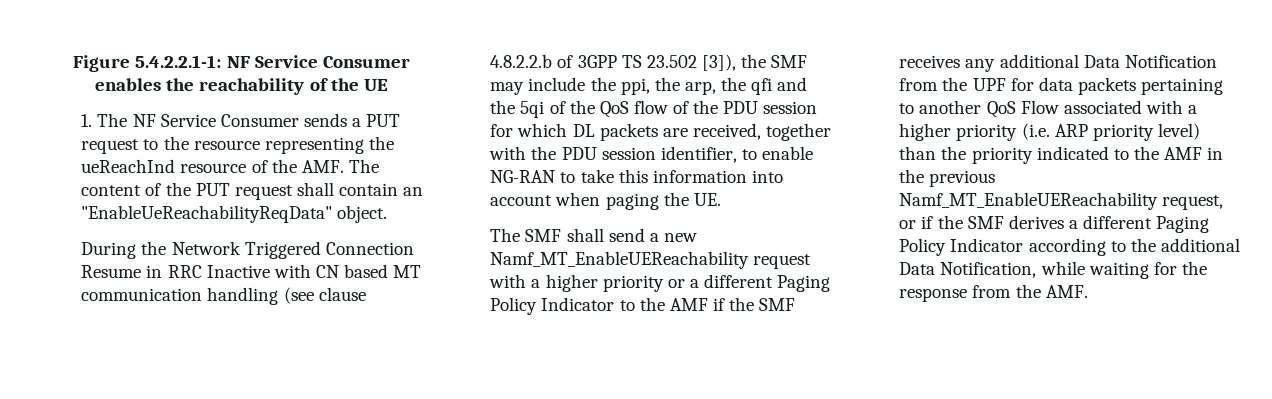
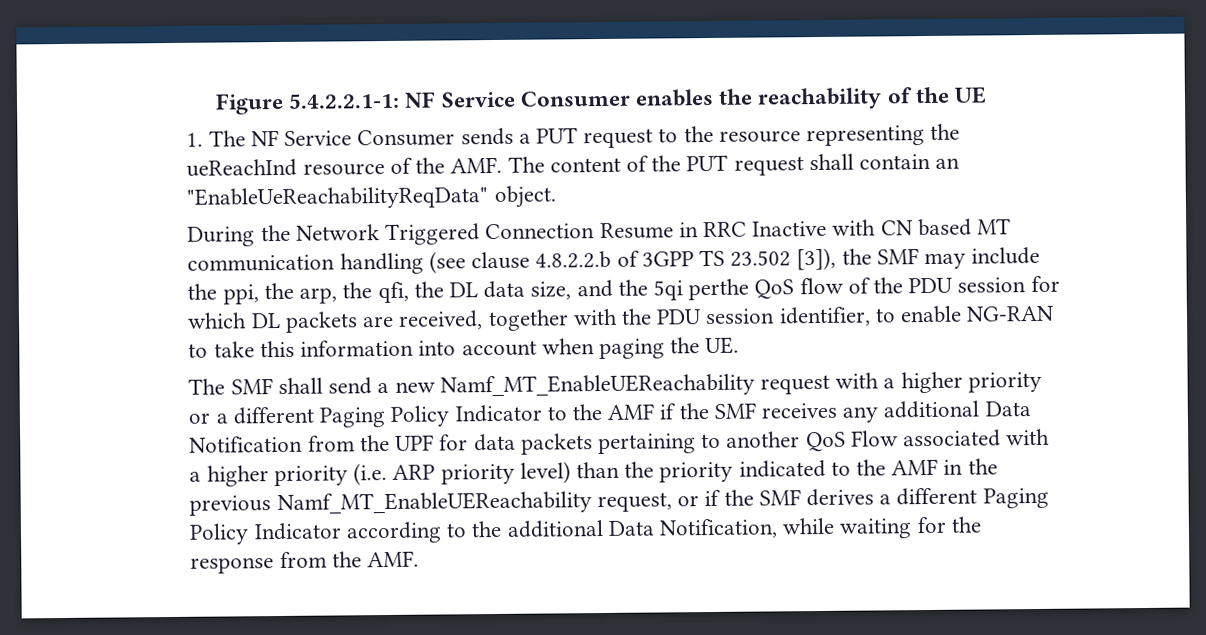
[751,78,773,95] qfi -> [377,280,572,304] qfi, the DL data size,
[549,100,595,114] of the -> [688,278,750,301] perthe

